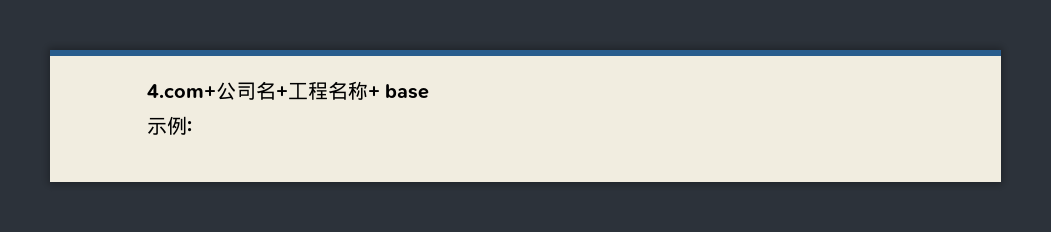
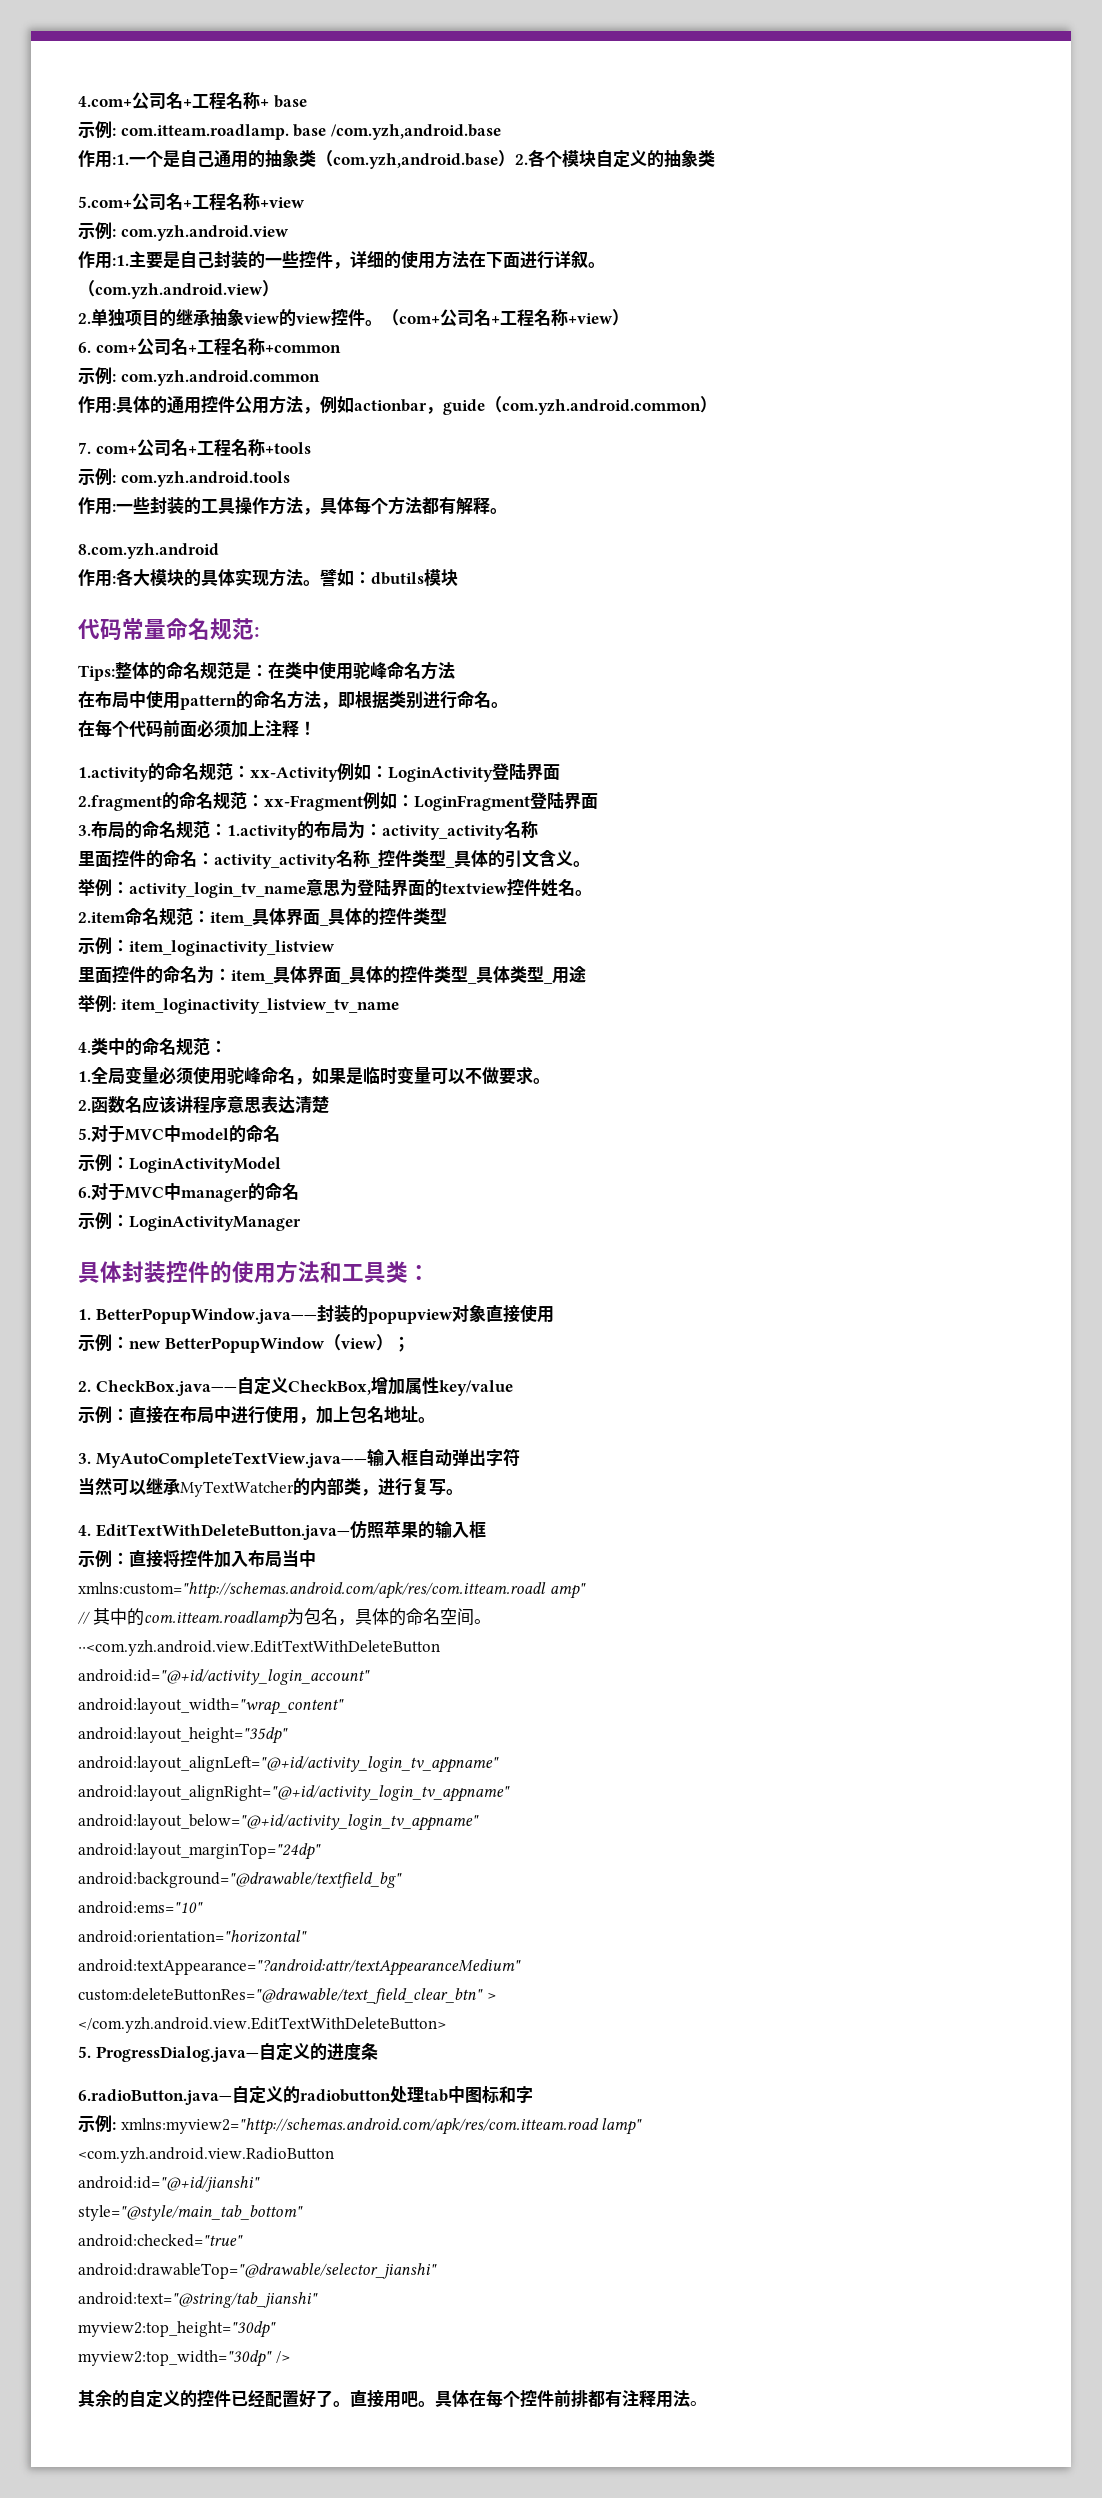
(192, 127) none -> [120,124,501,140] [78,149,715,169] [78,193,305,211] [78,222,289,241] [78,250,605,269] [78,280,279,299] [78,308,629,327] [78,338,341,356] [78,367,320,386] [78,395,717,415] [78,439,311,457] [78,468,290,487] [78,496,507,515] [78,543,219,559] [78,568,458,587] [78,618,260,641] [78,661,455,681] [78,690,508,710] [78,719,316,738] [78,762,560,782] [78,791,598,811] [78,820,538,840] [78,849,590,869] [78,878,592,898] [78,907,447,926] [78,937,335,956] [78,965,586,984] [78,994,399,1014] [78,1037,227,1056] [78,1066,550,1085] [78,1095,329,1114] [78,1125,280,1142] [78,1154,281,1173] [78,1183,299,1202] [78,1212,301,1231] [78,1261,430,1283] [78,1304,554,1324] [78,1334,410,1353] [78,1376,513,1396] [78,1405,435,1424] [78,1448,520,1468] [78,1477,463,1497] [78,1520,486,1540] [78,1549,316,1568] [78,1582,586,1599] [78,1608,491,1628] [78,1640,440,1656] [78,1669,370,1685] [78,1698,344,1715] [78,1727,288,1744] [78,1756,499,1773] [78,1785,510,1802] [78,1814,479,1831] [78,1843,321,1860] [78,1872,402,1888] [78,1901,203,1914] [78,1930,307,1943] [78,1959,521,1976] [78,1988,496,2004] [78,2017,446,2033] [78,2042,378,2062] [78,2085,533,2105] [78,2115,643,2135] [78,2147,334,2163] [78,2176,260,2192] [78,2205,303,2221] [78,2234,243,2247] [78,2263,437,2279] [78,2292,318,2308] [78,2321,276,2338] [78,2350,290,2367] [78,2389,707,2408] com.itteam.roadlamp. base /com.yzh,android.base // 作用:1.一个是自己通用的抽象类（com.yzh,android.base）2.各个模块自定义的抽象类 // 5.com+公司名+工程名称+view // 示例: com.yzh.android.view // 作用:1.主要是自己封装的一些控件，详细的使用方法在下面进行详叙。 // （com.yzh.android.view） // 2.单独项目的继承抽象view的view控件。（com+公司名+工程名称+view） // 6. com+公司名+工程名称+common // 示例: com.yzh.android.common // 作用:具体的通用控件公用方法，例如actionbar，guide（com.yzh.android.common） // 7. com+公司名+工程名称+tools // 示例: com.yzh.android.tools // 作用:一些封装的工具操作方法，具体每个方法都有解释。 // 8.com.yzh.android // 作用:各大模块的具体实现方法。譬如：dbutils模块 // 代码常量命名规范: // Tips:整体的命名规范是：在类中使用驼峰命名方法 // 在布局中使用pattern的命名方法，即根据类别进行命名。 // 在每个代码前面必须加上注释！ // 1.activity的命名规范：xx-Activity例如：LoginActivity登陆界面 // 2.fragment的命名规范：xx-Fragment例如：LoginFragment登陆界面 // 3.布局的命名规范：1.activity的布局为：activity_activity名称 // 里面控件的命名：activity_activity名称_控件类型_具体的引文含义。 // 举例：activity_login_tv_name意思为登陆界面的textview控件姓名。 // 2.item命名规范：item_具体界面_具体的控件类型 // 示例：item_loginactivity_listview // 里面控件的命名为：item_具体界面_具体的控件类型_具体类型_用途 // 举例: item_loginactivity_listview_tv_name // 4.类中的命名规范： // 1.全局变量必须使用驼峰命名，如果是临时变量可以不做要求。 // 2.函数名应该讲程序意思表达清楚 // 5.对于MVC中model的命名 // 示例：LoginActivityModel // 6.对于MVC中manager的命名 // 示例：LoginActivityManager // 具体封装控件的使用方法和工具类： // 1. BetterPopupWindow.java——封装的popupview对象直接使用 // 示例：new BetterPopupWindow（view）； // 2. CheckBox.java——自定义CheckBox,增加属性key/value // 示例：直接在布局中进行使用，加上包名地址。 // 3. MyAutoCompleteTextView.java——输入框自动弹出字符 // 当然可以继承MyTextWatcher的内部类，进行复写。 // 4. EditTextWithDeleteButton.java—仿照苹果的输入框 // 示例：直接将控件加入布局当中 // xmlns:custom="http://schemas.android.com/apk/res/com.itteam.roadl amp" // // 其中的com.itteam.roadlamp为包名，具体的命名空间。 // ··<com.yzh.android.view.EditTextWithDeleteButton // android:id="@+id/activity_login_account" // android:layout_width="wrap_content" // android:layout_height="35dp" // android:layout_alignLeft="@+id/activity_login_tv_appname" // android:layout_alignRight="@+id/activity_login_tv_appname" // android:layout_below="@+id/activity_login_tv_appname" // android:layout_marginTop="24dp" // android:background="@drawable/textfield_bg" // android:ems="10" // android:orientation="horizontal" // android:textAppearance="?android:attr/textAppearanceMedium" // custom:deleteButtonRes="@drawable/text_field_clear_btn" > // </com.yzh.android.view.EditTextWithDeleteButton> // 5. ProgressDialog.java—自定义的进度条 // 6.radioButton.java—自定义的radiobutton处理tab中图标和字 // 示例: xmlns:myview2="http://schemas.android.com/apk/res/com.itteam.road lamp" // <com.yzh.android.view.RadioButton // android:id="@+id/jianshi" // style="@style/main_tab_bottom" // android:checked="true" // android:drawableTop="@drawable/selector_jianshi" // android:text="@string/tab_jianshi" // myview2:top_height="30dp" // myview2:top_width="30dp" /> // 其余的自定义的控件已经配置好了。直接用吧。具体在每个控件前排都有注释用法。

